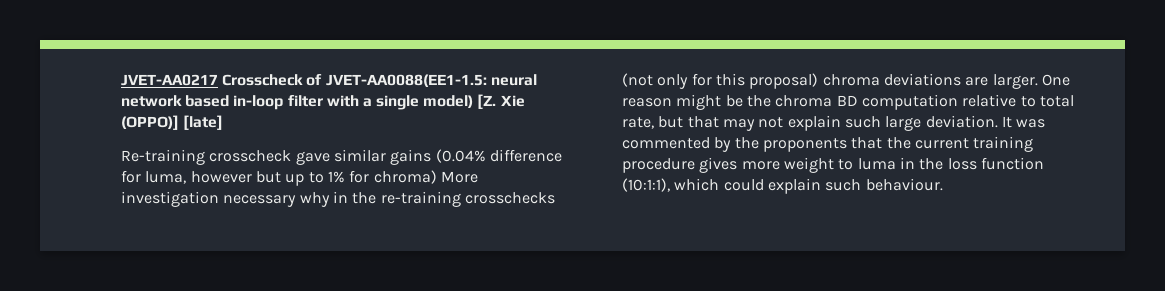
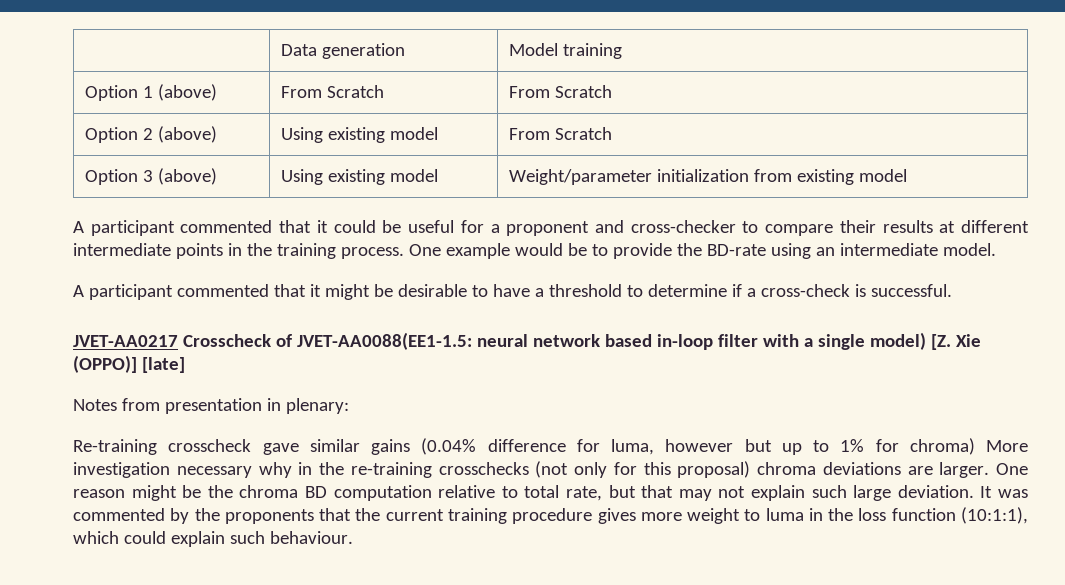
(121, 80) none -> [280,43,405,59] [508,43,622,59] [84,84,217,101] [280,85,384,98] [508,85,612,98] [84,126,217,143] [280,127,438,143] [508,127,612,140] [84,168,217,185] [280,169,438,185] [508,169,907,185] [73,220,1029,236] [73,243,996,259] [73,284,952,300] | Data generation | Model training // Option 1 (above) | From Scratch | From Scratch // Option 2 (above) | Using existing model | From Scratch // Option 3 (above) | Using existing model | Weight/parameter initialization from existing model // A participant commented that it could be useful for a proponent and cross-checker to compare their results at different intermediate points in the training process. One example would be to provide the BD-rate using an intermediate model. // A participant commented that it might be desirable to have a threshold to determine if a cross-check is successful. //
(224, 122) none -> [73,398,349,414] // Notes from presentation in plenary:

